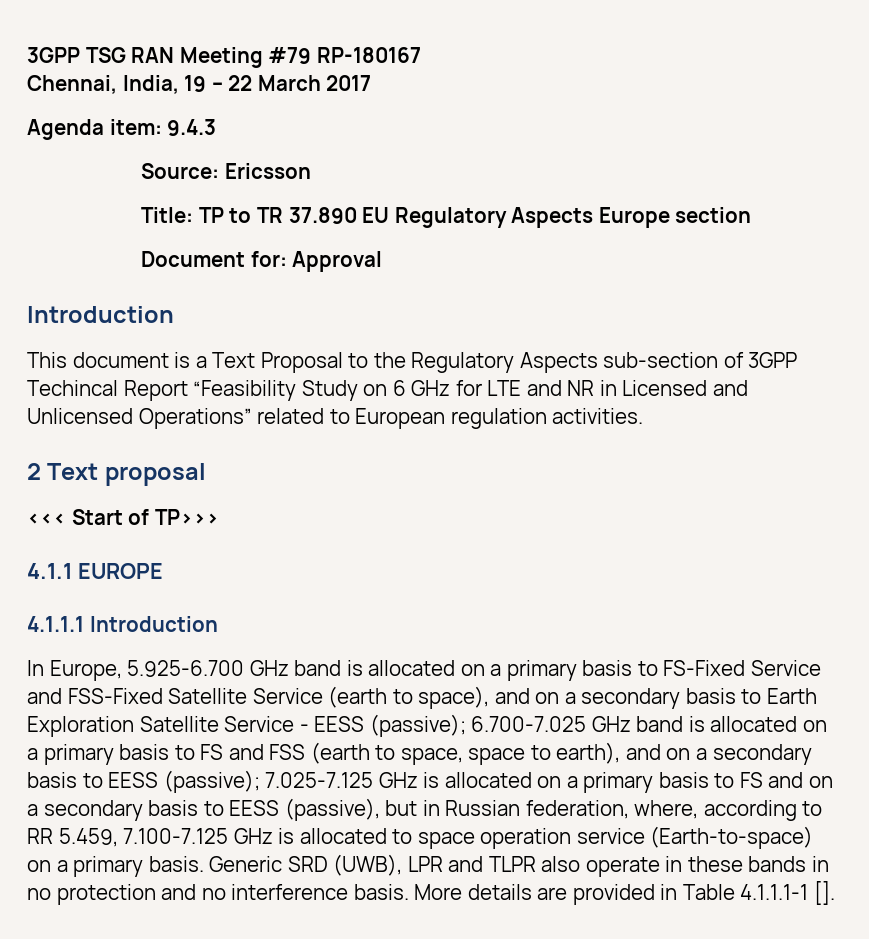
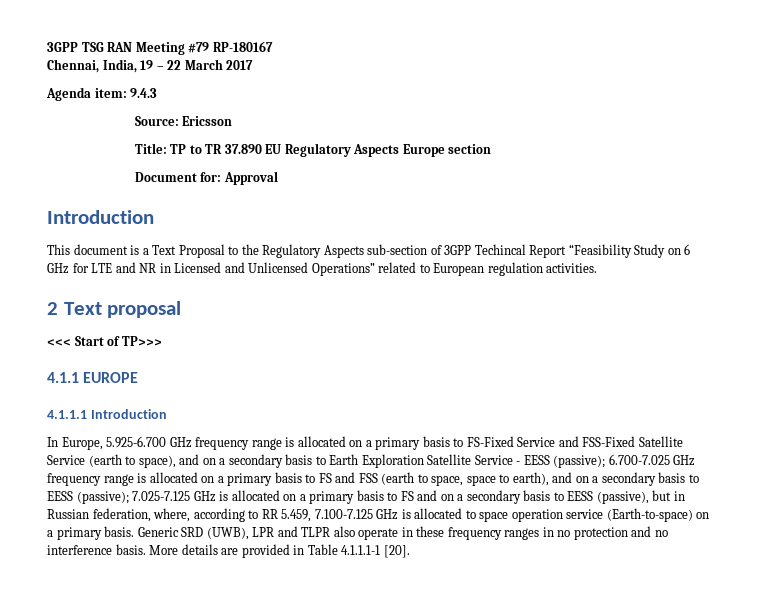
[294,660,342,676] band -> [195,437,282,450] frequency range
[636,716,684,732] band -> [47,473,134,486] frequency range
[748,856,807,872] bands -> [447,527,540,540] frequency ranges
[813,881,835,905] []. -> [383,545,410,558] [20].

